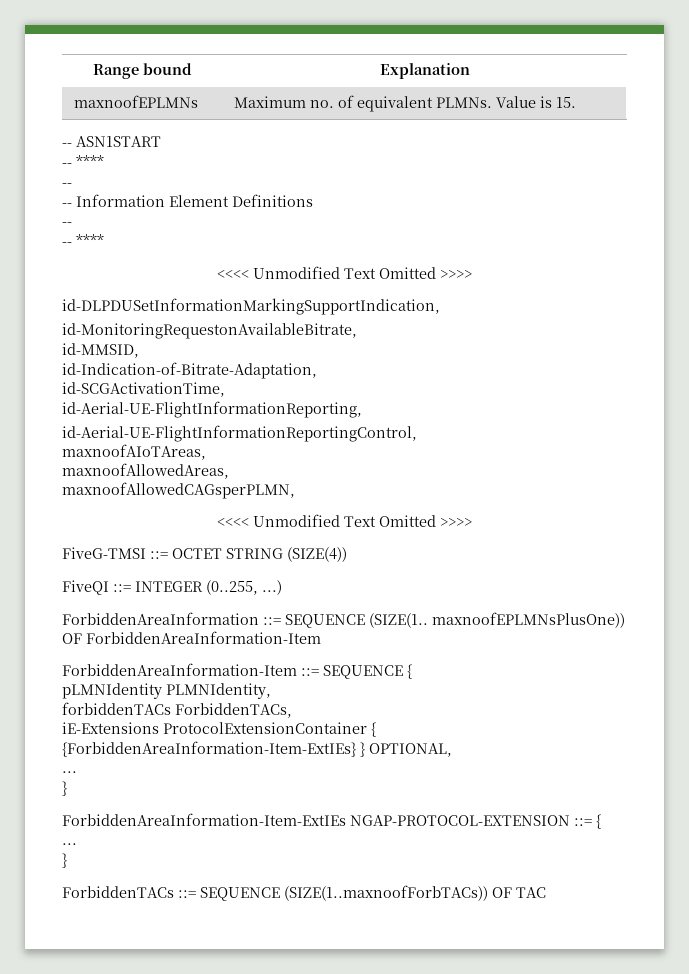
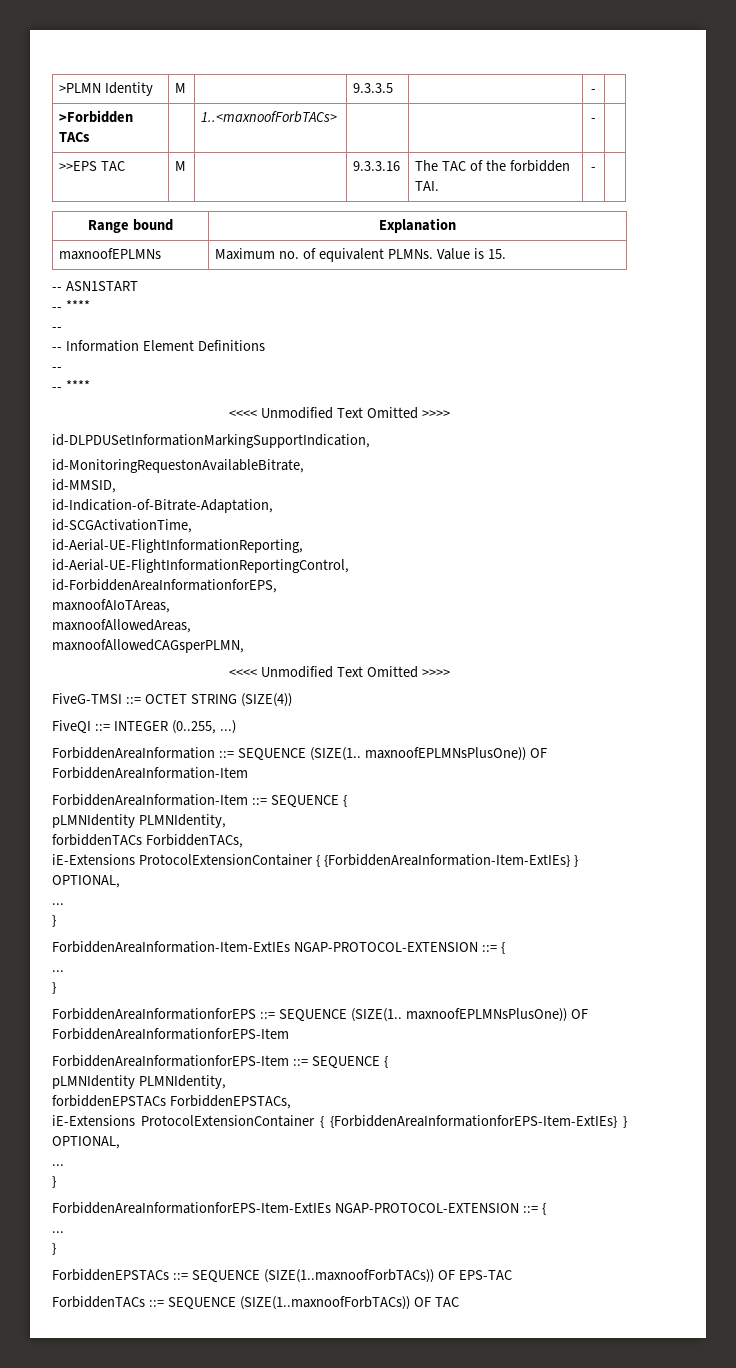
(93, 71) none -> [59,82,154,96] [175,83,187,93] [353,83,394,93] [591,89,596,93] [59,110,134,123] [59,132,91,142] [201,111,338,123] [591,118,596,122] [59,161,126,171] [175,161,187,171] [353,161,401,171] [415,160,570,172] [415,181,440,191] [591,167,596,171] >PLMN Identity | M | | 9.3.3.5 | | - | // >Forbidden TACs | | 1..<maxnoofForbTACs> | | | - | // >>EPS TAC | M | | 9.3.3.16 | The TAC of the forbidden TAI. | - | //
(417, 433) none -> [52,579,277,593] // id-ForbiddenAreaInformationforEPS,
(67, 860) none -> [52,1008,588,1022] [52,1028,289,1040] [52,1055,388,1069] [52,1075,226,1089] [52,1095,291,1109] [52,1115,627,1128] [52,1136,120,1149] [52,1164,64,1166] [52,1176,56,1188] [52,1202,546,1215] [52,1231,64,1233] [52,1243,56,1255] [52,1269,512,1283] // ForbiddenAreaInformationforEPS ::= SEQUENCE (SIZE(1.. maxnoofEPLMNsPlusOne)) OF ForbiddenAreaInformationforEPS-Item // ForbiddenAreaInformationforEPS-Item ::= SEQUENCE { // pLMNIdentity PLMNIdentity, // forbiddenEPSTACs ForbiddenEPSTACs, // iE-Extensions ProtocolExtensionContainer { {ForbiddenAreaInformationforEPS-Item-ExtIEs} } OPTIONAL, // ... // } // ForbiddenAreaInformationforEPS-Item-ExtIEs NGAP-PROTOCOL-EXTENSION ::= { // ... // } // ForbiddenEPSTACs ::= SEQUENCE (SIZE(1..maxnoofForbTACs)) OF EPS-TAC

